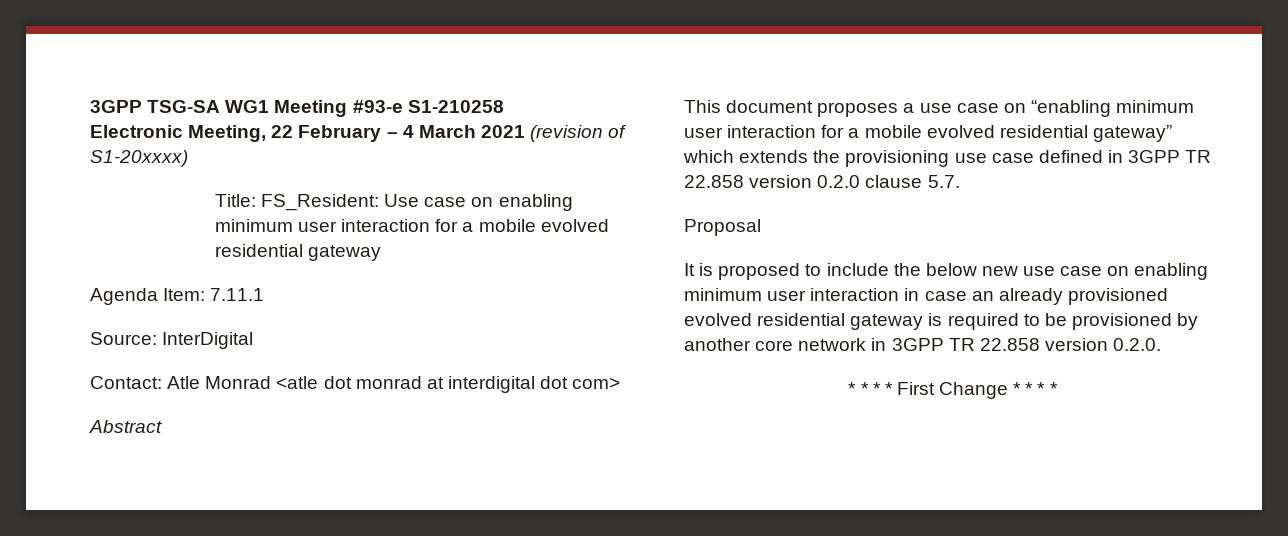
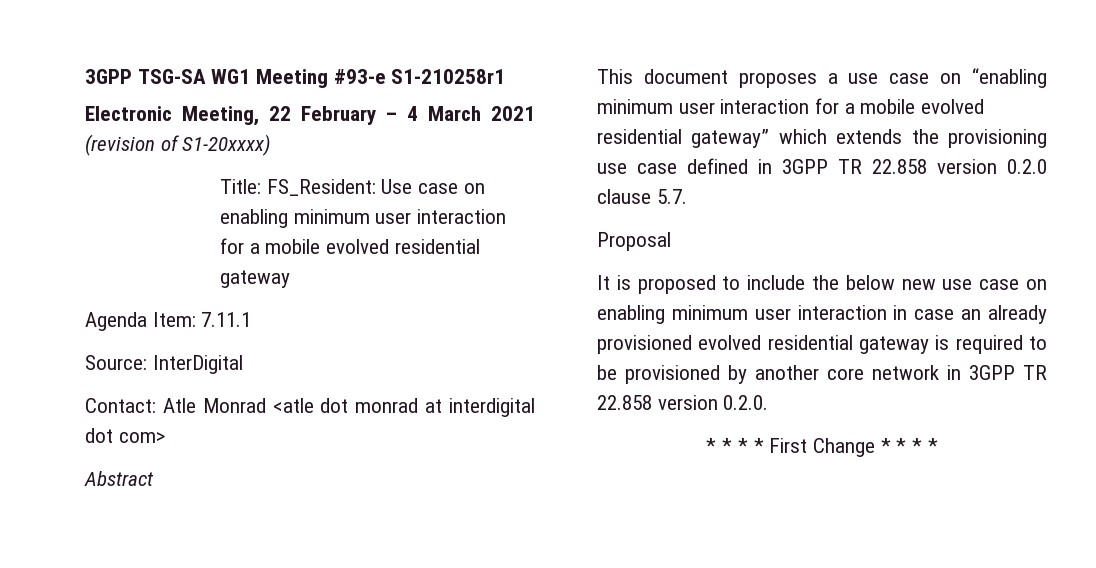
[407,100,504,113] S1-210258 -> [391,69,506,84] S1-210258r1

